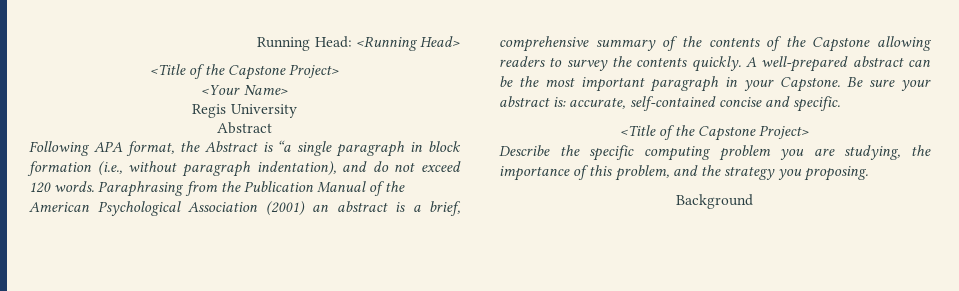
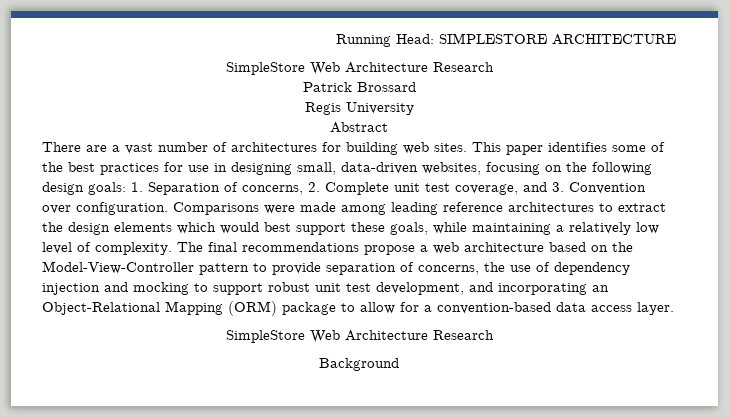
[355,36,460,51] [149,64,340,80] [201,85,288,95] [192,104,297,118] [217,122,272,134] [29,140,461,157] [27,161,461,177] [29,181,406,197] [29,201,461,216] [499,36,931,52] [499,56,931,72] [499,76,931,92] [499,96,841,112] [619,125,810,141] [499,145,931,161] [499,165,869,181] <Running Head> // <Title of the Capstone Project> // <Your Name> // Regis University // Abstract // Following APA format, the Abstract is “a single paragraph in block formation (i.e., without paragraph indentation), and do not exceed 120 words. Paraphrasing from the Publication Manual of the American Psychological Association (2001) an abstract is a brief, comprehensive summary of the contents of the Capstone allowing readers to survey the contents quickly. A well-prepared abstract can be the most important paragraph in your Capstone. Be sure your abstract is: accurate, self-contained concise and specific. // <Title of the Capstone Project> // Describe the specific computing problem you are studying, the importance of this problem, and the strategy you proposing. -> [439,33,676,45] [225,62,494,75] [302,82,416,92] [304,102,414,115] [330,122,388,133] [42,142,665,155] [42,162,652,175] [42,182,646,195] [42,202,666,215] [42,222,659,235] [42,242,633,255] [42,261,630,275] [42,282,609,295] [42,301,674,316] [225,330,494,343] SIMPLESTORE ARCHITECTURE // SimpleStore Web Architecture Research // Patrick Brossard // Regis University // Abstract // There are a vast number of architectures for building web sites. This paper identifies some of the best practices for use in designing small, data-driven websites, focusing on the following design goals: 1. Separation of concerns, 2. Complete unit test coverage, and 3. Convention over configuration. Comparisons were made among leading reference architectures to extract the design elements which would best support these goals, while maintaining a relatively low level of complexity. The final recommendations propose a web architecture based on the Model-View-Controller pattern to provide separation of concerns, the use of dependency injection and mocking to support robust unit test development, and incorporating an Object-Relational Mapping (ORM) package to allow for a convention-based data access layer. // SimpleStore Web Architecture Research

